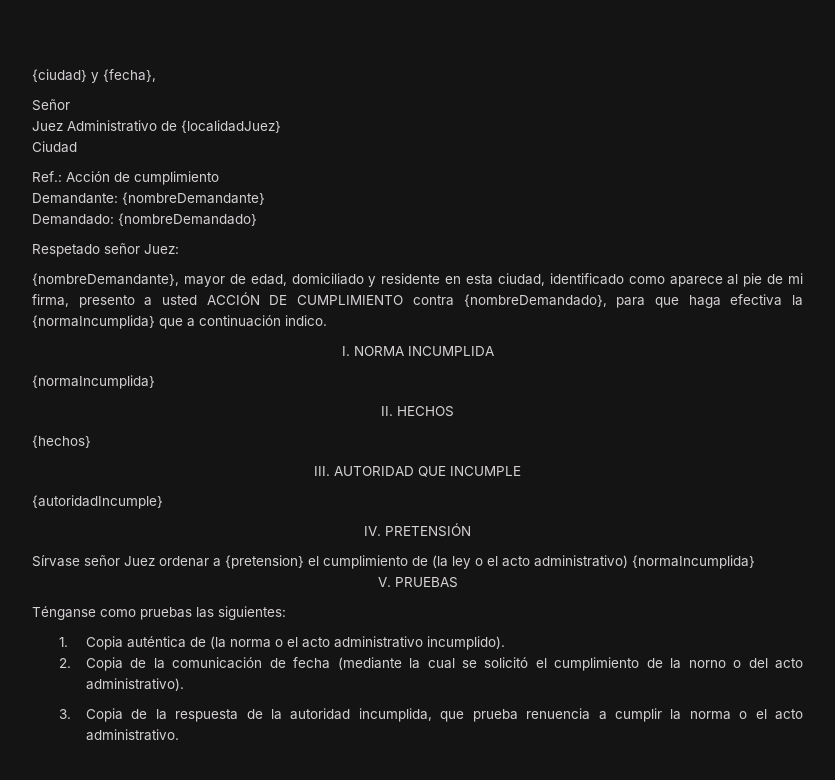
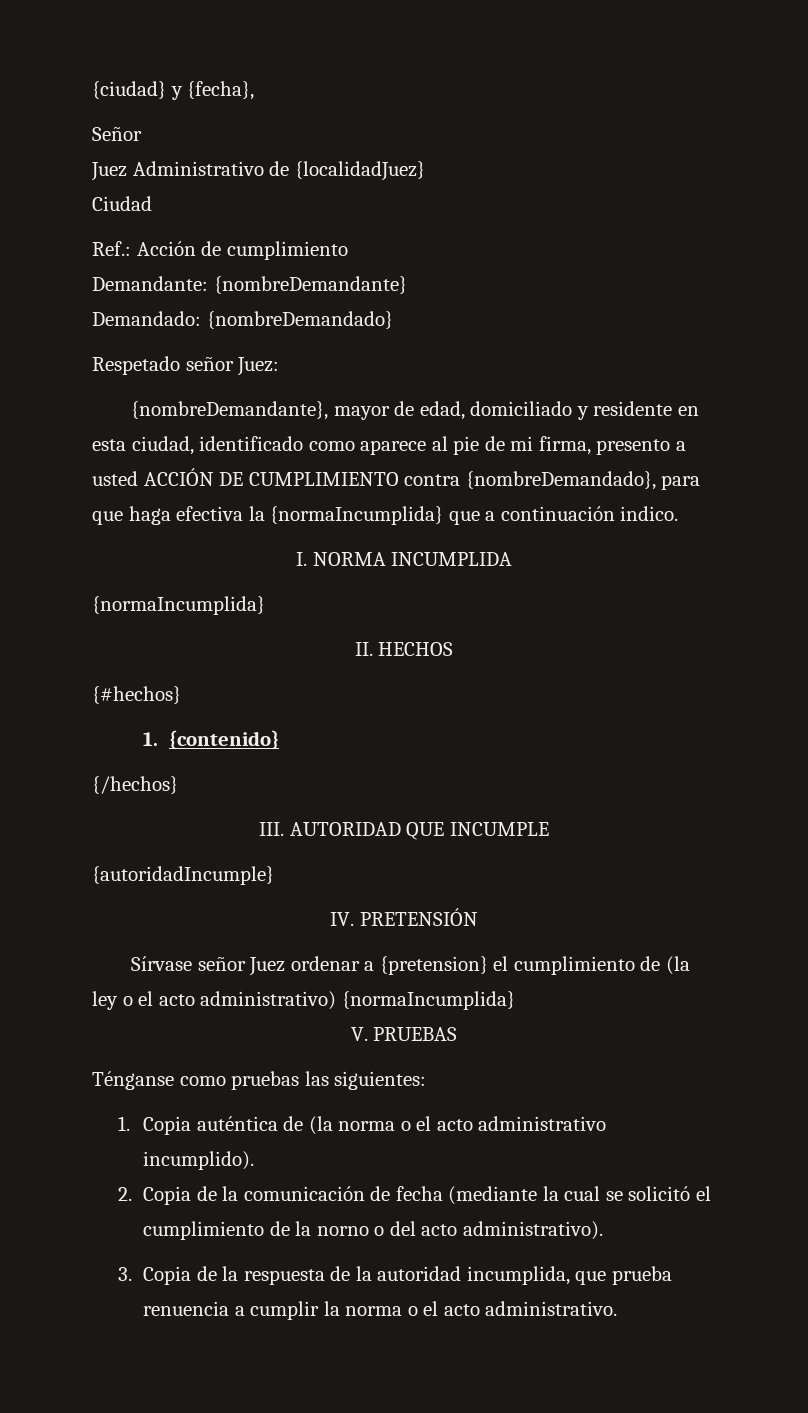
[32,435,91,448] {hechos} -> [92,686,181,704] [143,730,279,750] [92,776,178,794] {#hechos} // 1. {contenido} // {/hechos}

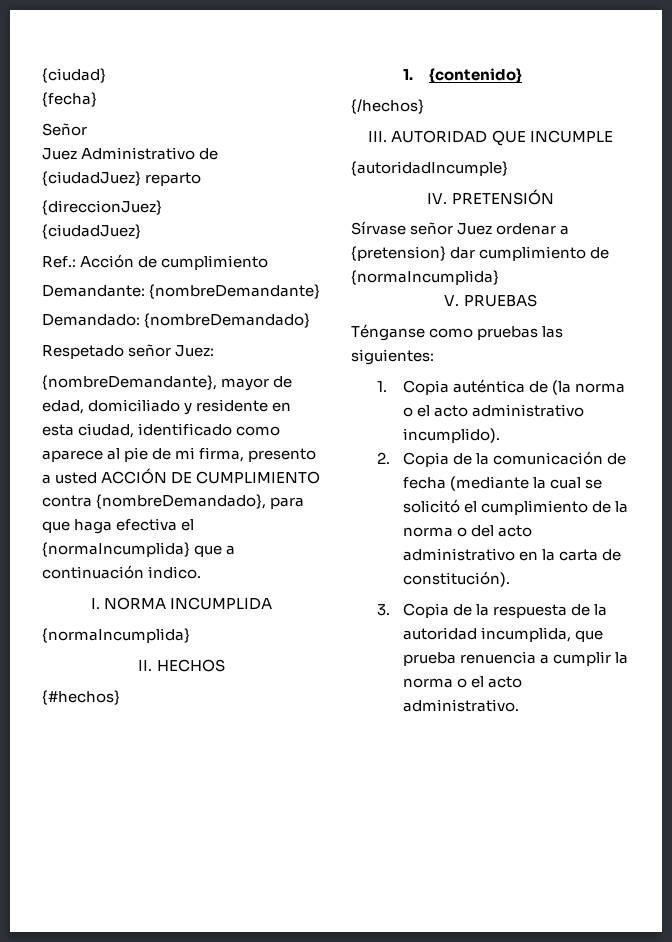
[170,81,255,100] y {fecha}, -> [42,92,97,107] // {fecha}
[294,161,425,181] [92,196,152,211] {localidadJuez} // Ciudad -> [42,171,202,186] [42,200,162,215] [42,224,141,239] {ciudadJuez} reparto // {direccionJuez} // {ciudadJuez}
[248,506,265,521] la -> [181,519,195,531] el
[493,956,691,975] [92,991,337,1010] el cumplimiento de (la ley o el acto administrativo) -> [450,246,610,261] dar cumplimiento de
[316,1226,369,1236] norno -> [403,527,454,537] norma
[462,1221,603,1240] administrativo). -> [403,548,622,561] [403,571,511,587] administrativo en la carta de constitución).

